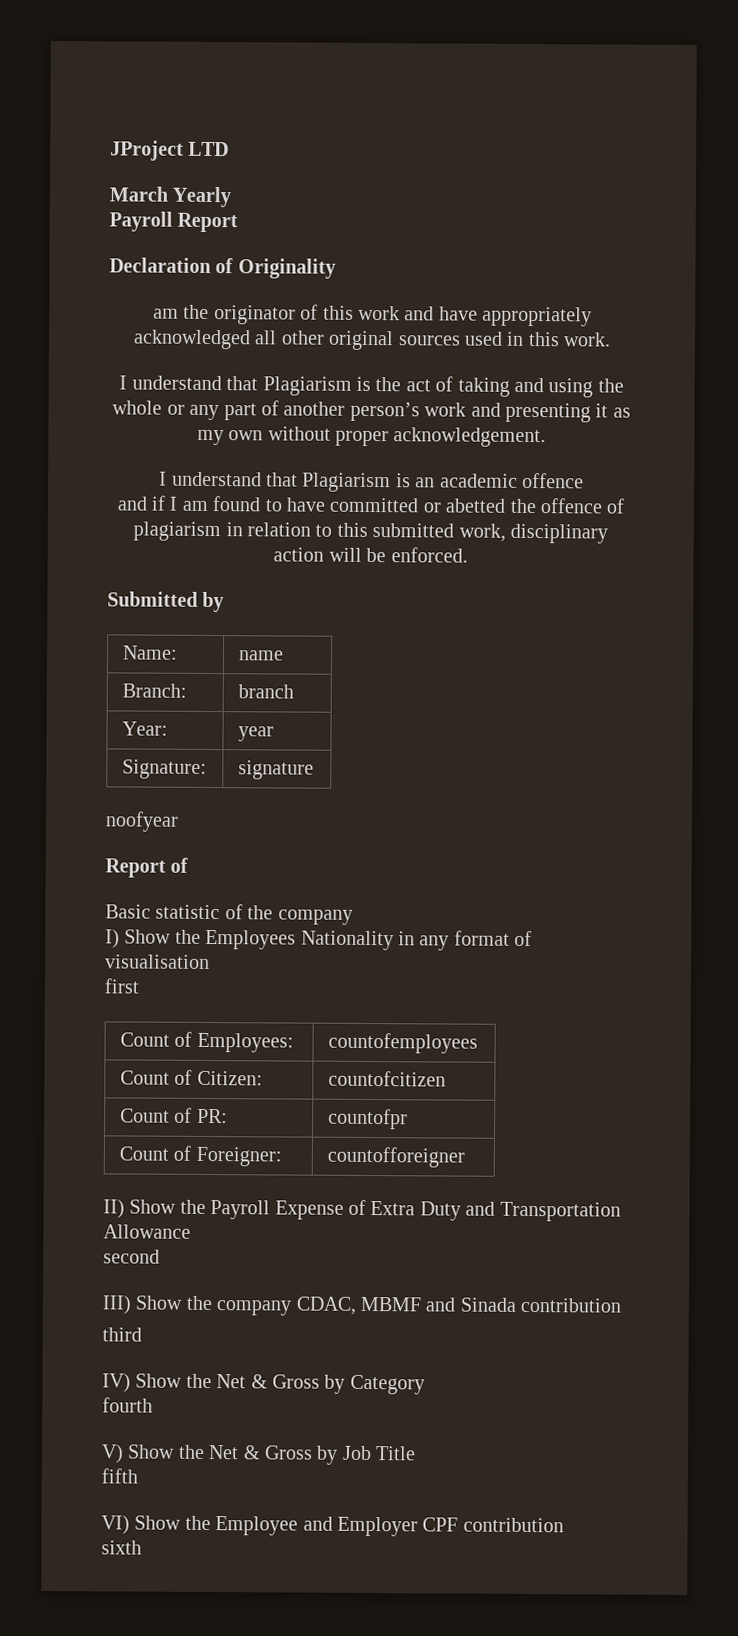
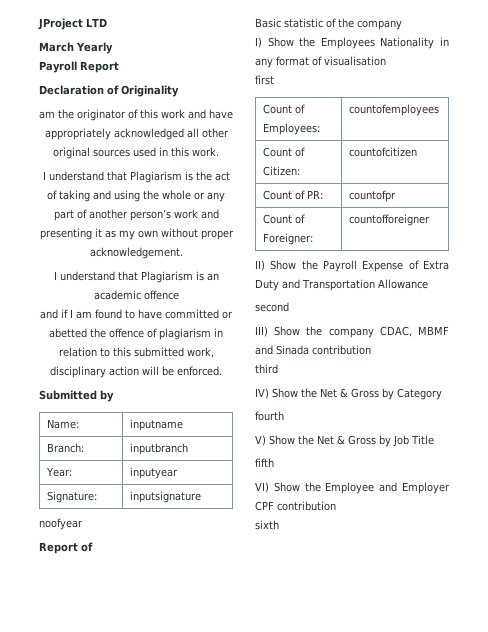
[237,650,284,661] name -> [129,419,183,431] inputname
[237,684,294,699] branch -> [129,443,188,455] inputbranch
[237,726,274,742] year -> [129,467,178,479] inputyear
[237,760,314,780] signature -> [129,491,201,503] inputsignature

